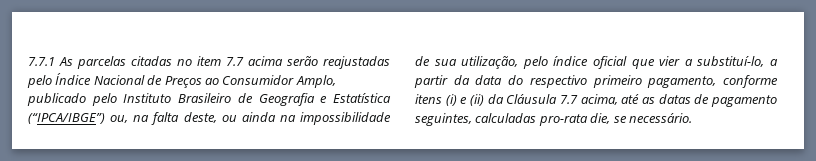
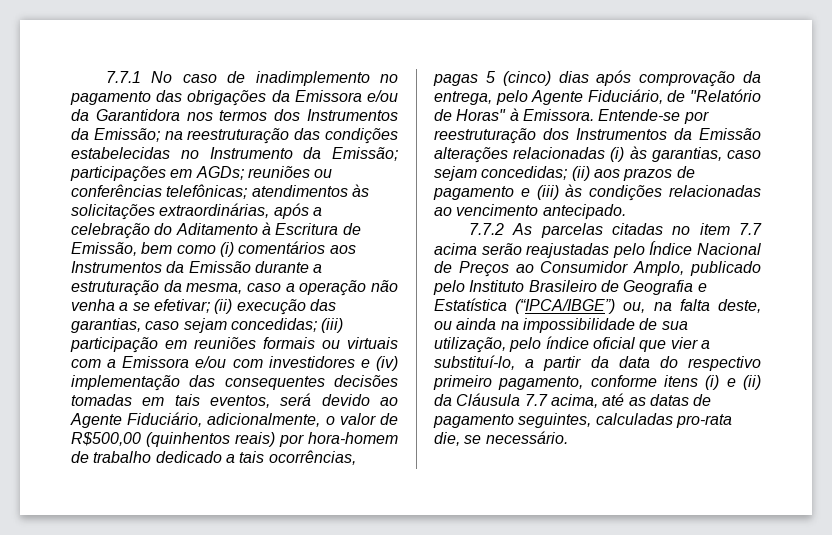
(55, 61) none -> [151,71,398,86] [70,90,399,106] [71,109,399,121] [71,128,399,144] [71,147,398,161] [70,166,333,182] [71,184,369,199] [71,203,322,220] [71,222,361,239] [71,241,356,257] [71,261,323,273] [71,280,398,296] [71,299,336,315] [71,318,344,333] [70,337,398,353] [71,356,398,371] [71,375,398,391] [71,393,398,408] [70,412,398,428] [71,432,398,447] [71,450,356,465] [433,70,761,87] [434,89,761,105] [434,108,709,124] [434,128,761,144] [434,146,761,163] [434,166,695,181] [433,184,761,201] [434,204,626,219] [468,223,504,235] No caso de inadimplemento no pagamento das obrigações da Emissora e/ou da Garantidora nos termos dos Instrumentos da Emissão; na reestruturação das condições estabelecidas no Instrumento da Emissão; participações em AGDs; reuniões ou conferências telefônicas; atendimentos às solicitações extraordinárias, após a celebração do Aditamento à Escritura de Emissão, bem como (i) comentários aos Instrumentos da Emissão durante a estruturação da mesma, caso a operação não venha a se efetivar; (ii) execução das garantias, caso sejam concedidas; (iii) participação em reuniões formais ou virtuais com a Emissora e/ou com investidores e (iv) implementação das consequentes decisões tomadas em tais eventos, será devido ao Agente Fiduciário, adicionalmente, o valor de R$500,00 (quinhentos reais) por hora-homem de trabalho dedicado a tais ocorrências, pagas 5 (cinco) dias após comprovação da entrega, pelo Agente Fiduciário, de "Relatório de Horas" à Emissora. Entende-se por reestruturação dos Instrumentos da Emissão alterações relacionadas (i) às garantias, caso sejam concedidas; (ii) aos prazos de pagamento e (iii) às condições relacionadas ao vencimento antecipado. // 7.7.2

